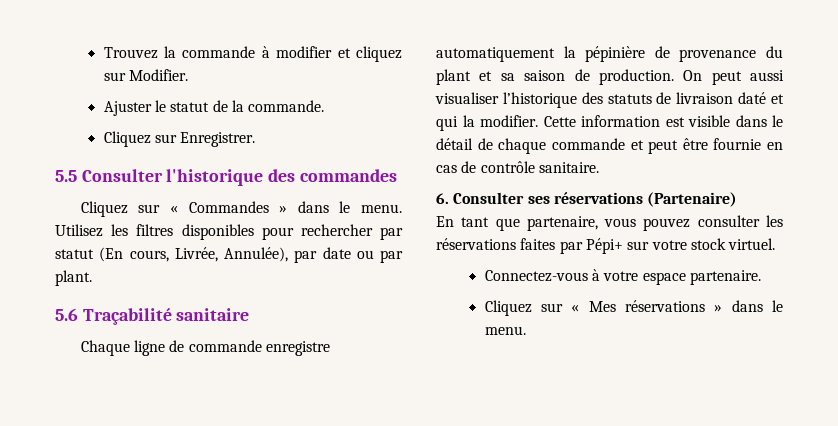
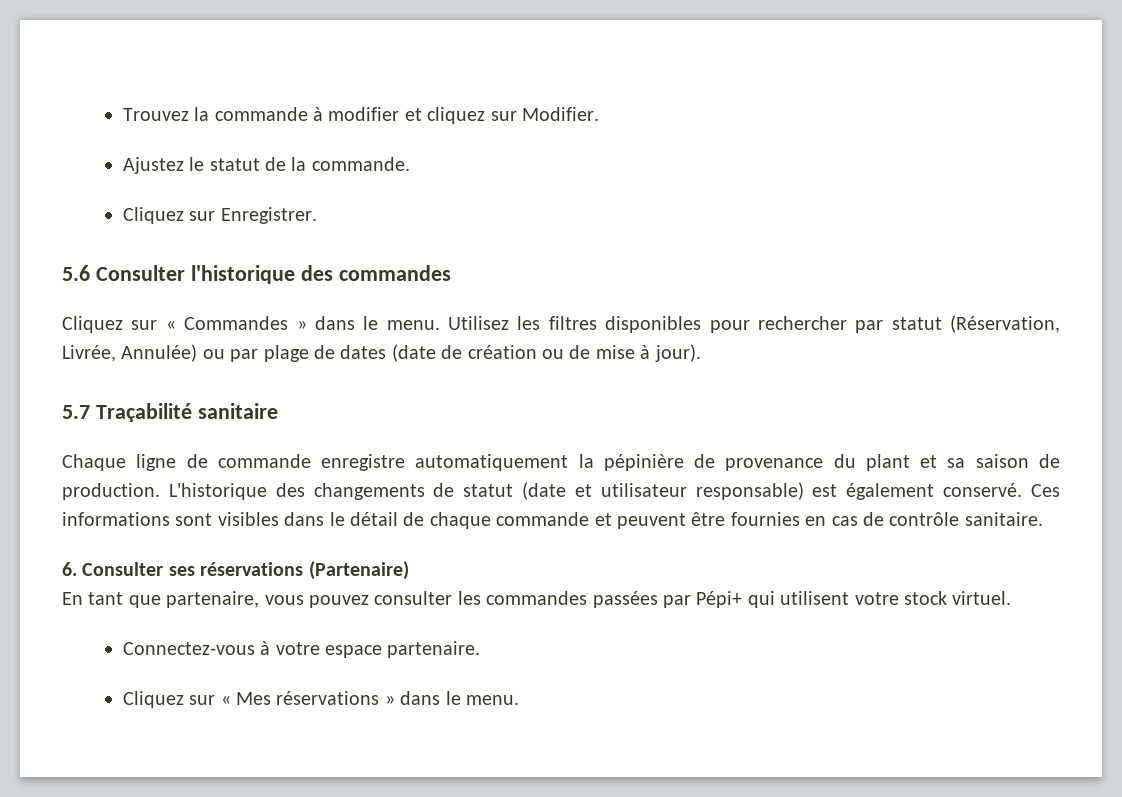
[103,101,152,116] Ajuster -> [122,157,184,174] Ajustez
[55,170,77,182] 5.5 -> [62,265,90,281] 5.6
[99,247,403,263] [55,270,92,286] [55,308,78,321] (En cours, Livrée, Annulée), par date ou par plant. // 5.6 -> [950,315,1060,333] [62,344,701,362] [62,405,90,419] (Réservation, Livrée, Annulée) ou par plage de dates (date de création ou de mise à jour). // 5.7
[683,70,784,85] [435,92,784,108] [436,115,730,131] On peut aussi visualiser l’historique des statuts de livraison daté et qui la modifier. Cette information est visible -> [168,482,1060,500] [62,512,279,526] L'historique des changements de statut (date et utilisateur responsable) est également conservé. Ces informations sont visibles
[648,138,762,154] peut être fournie -> [616,512,800,529] peuvent être fournies
[436,238,650,254] réservations faites par Pépi+ sur -> [486,591,850,608] commandes passées par Pépi+ qui utilisent

